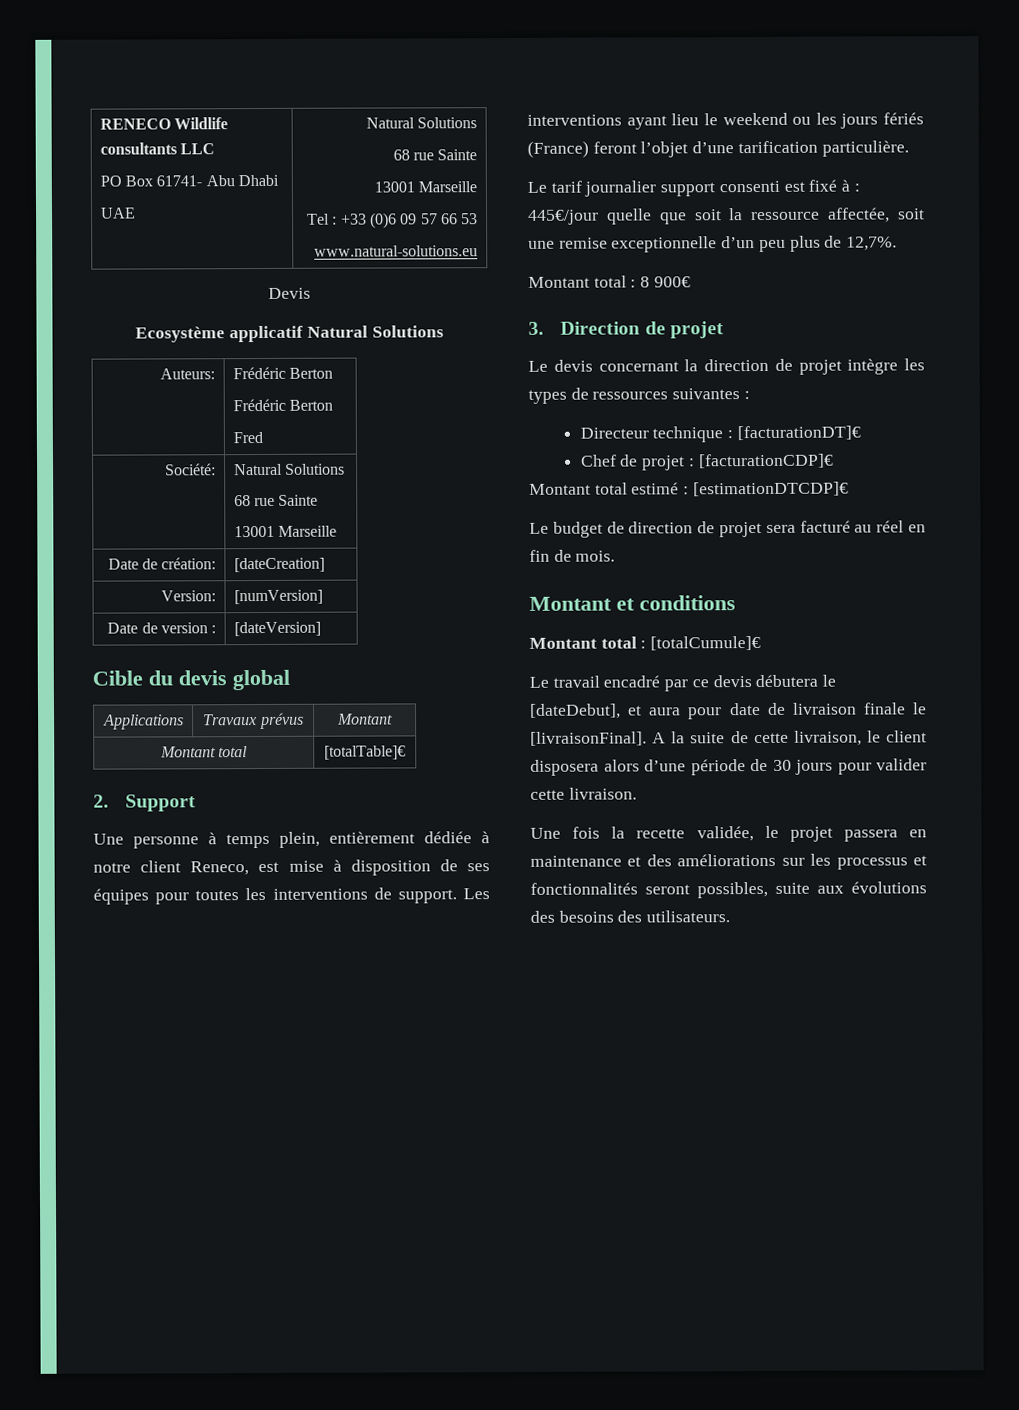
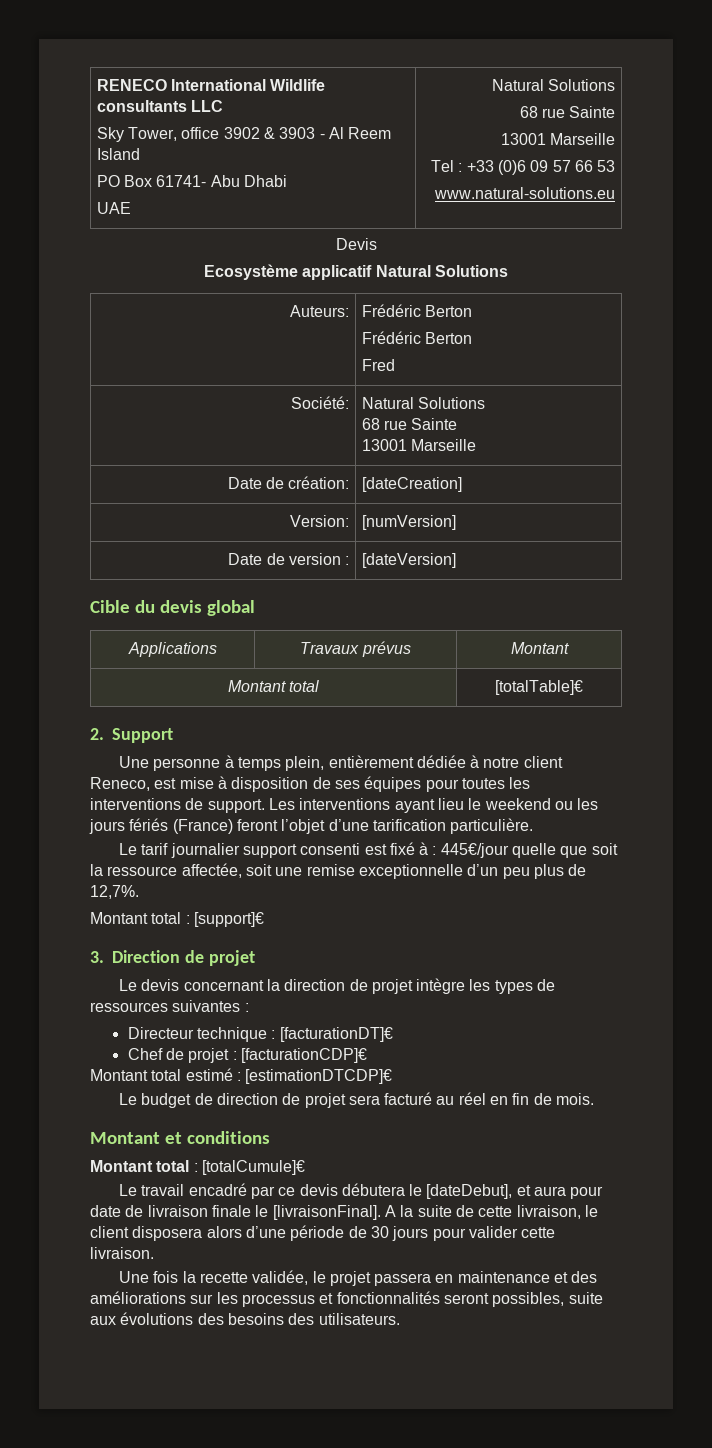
(171, 124) none -> [171,79,267,91] International
(216, 149) none -> [96,127,392,142] [96,148,140,160] // Sky Tower, office 3902 & 3903 - Al Reem Island
[640,276,691,288] 8 900€ -> [193,912,264,927] [support]€

